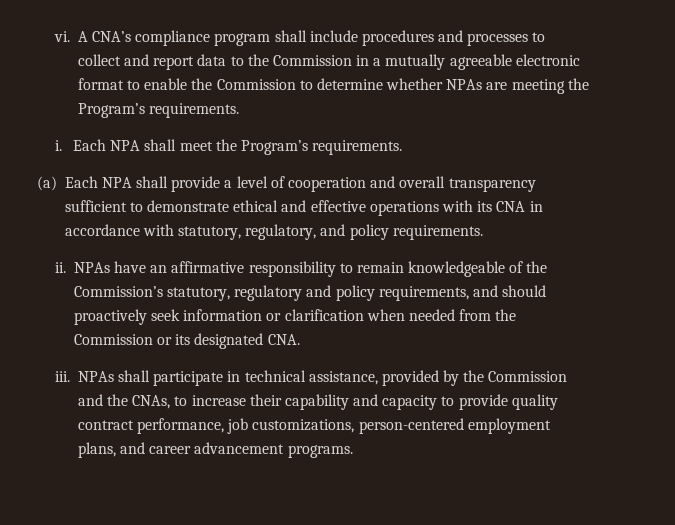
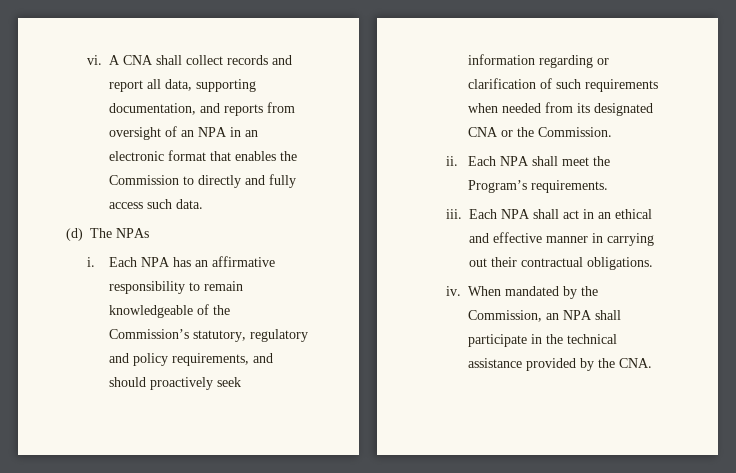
[91,30,546,46] [77,54,580,70] [77,78,589,94] [77,103,239,118] [55,139,403,155] [37,176,536,192] [64,200,543,216] [64,224,483,240] [55,261,146,273] CNA’s compliance program shall include procedures and processes to collect and report data to the Commission in a mutually agreeable electronic format to enable the Commission to determine whether NPAs are meeting the Program’s requirements. // i. Each NPA shall meet the Program’s requirements. // (a) Each NPA shall provide a level of cooperation and overall transparency sufficient to demonstrate ethical and effective operations with its CNA in accordance with statutory, regulatory, and policy requirements. // ii. NPAs have -> [123,55,293,65] [109,79,257,92] [109,102,296,116] [109,126,259,140] [109,150,298,161] [109,174,297,188] [109,199,204,209] [66,228,149,241] [87,257,191,267] CNA shall collect records and report all data, supporting documentation, and reports from oversight of an NPA in an electronic format that enables the Commission to directly and fully access such data. // (d) The NPAs // i. Each NPA has
(263, 315) none -> [538,55,593,68] regarding
[366,309,517,321] [73,333,300,349] [55,370,568,386] [77,394,558,410] [77,418,551,434] [77,442,353,458] when needed from the Commission or its designated CNA. // iii. NPAs shall participate in technical assistance, provided by the Commission and the CNAs, to increase their capability and capacity to provide quality contract performance, job customizations, person-centered employment plans, and career advancement programs. -> [539,78,658,92] [467,102,653,116] [467,127,612,137] [446,156,610,166] [467,180,608,193] [446,209,653,219] [469,232,655,246] [469,257,654,270] [446,286,599,299] [468,310,622,322] [468,334,618,347] [468,358,653,371] of such requirements when needed from its designated CNA or the Commission. // ii. Each NPA shall meet the Program’s requirements. // iii. Each NPA shall act in an ethical and effective manner in carrying out their contractual obligations. // iv. When mandated by the Commission, an NPA shall participate in the technical assistance provided by the CNA.

